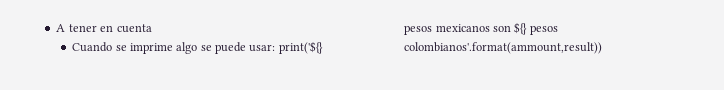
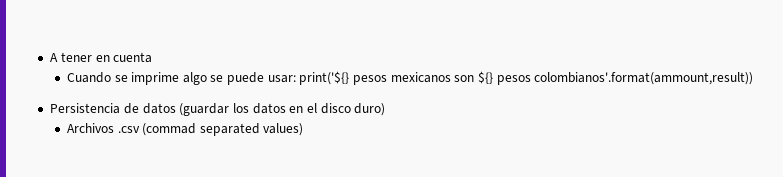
(603, 48) none -> [50,103,386,116] [66,123,304,136] // Persistencia de datos (guardar los datos en el disco duro) // Archivos .csv (commad separated values)

